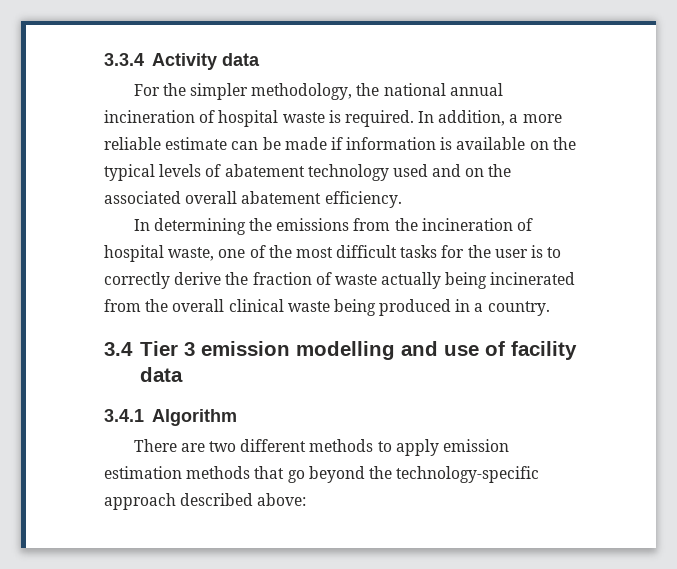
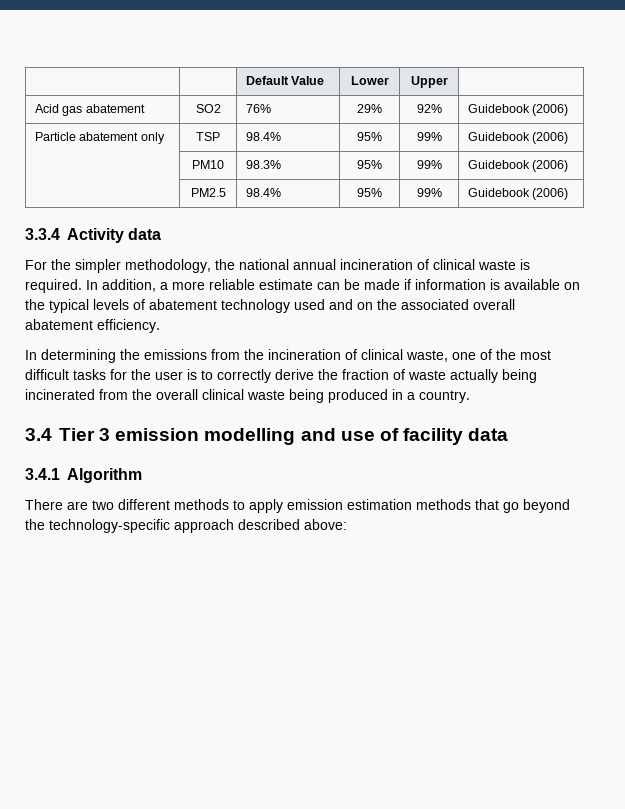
(104, 59) none -> [245,76,325,85] [350,76,389,85] [410,76,448,88] [34,104,145,116] [195,104,221,113] [245,104,271,113] [357,104,382,113] [416,104,442,113] [467,104,569,116] [34,132,165,144] [196,132,220,141] [245,132,281,141] [357,132,382,141] [416,132,442,141] [467,132,569,144] [192,160,224,169] [245,160,281,169] [357,160,382,169] [416,160,442,169] [467,160,569,172] [190,188,226,197] [245,188,281,197] [357,188,382,197] [416,188,442,197] [467,188,569,200] | | Default Value | Lower | Upper | // Acid gas abatement | SO2 | 76% | 29% | 92% | Guidebook (2006) // Particle abatement only | TSP | 98.4% | 95% | 99% | Guidebook (2006) // | PM10 | 98.3% | 95% | 99% | Guidebook (2006) // | PM2.5 | 98.4% | 95% | 99% | Guidebook (2006) //
[218,110,279,127] hospital -> [433,259,475,270] clinical
[104,245,164,262] hospital -> [361,349,403,360] clinical

